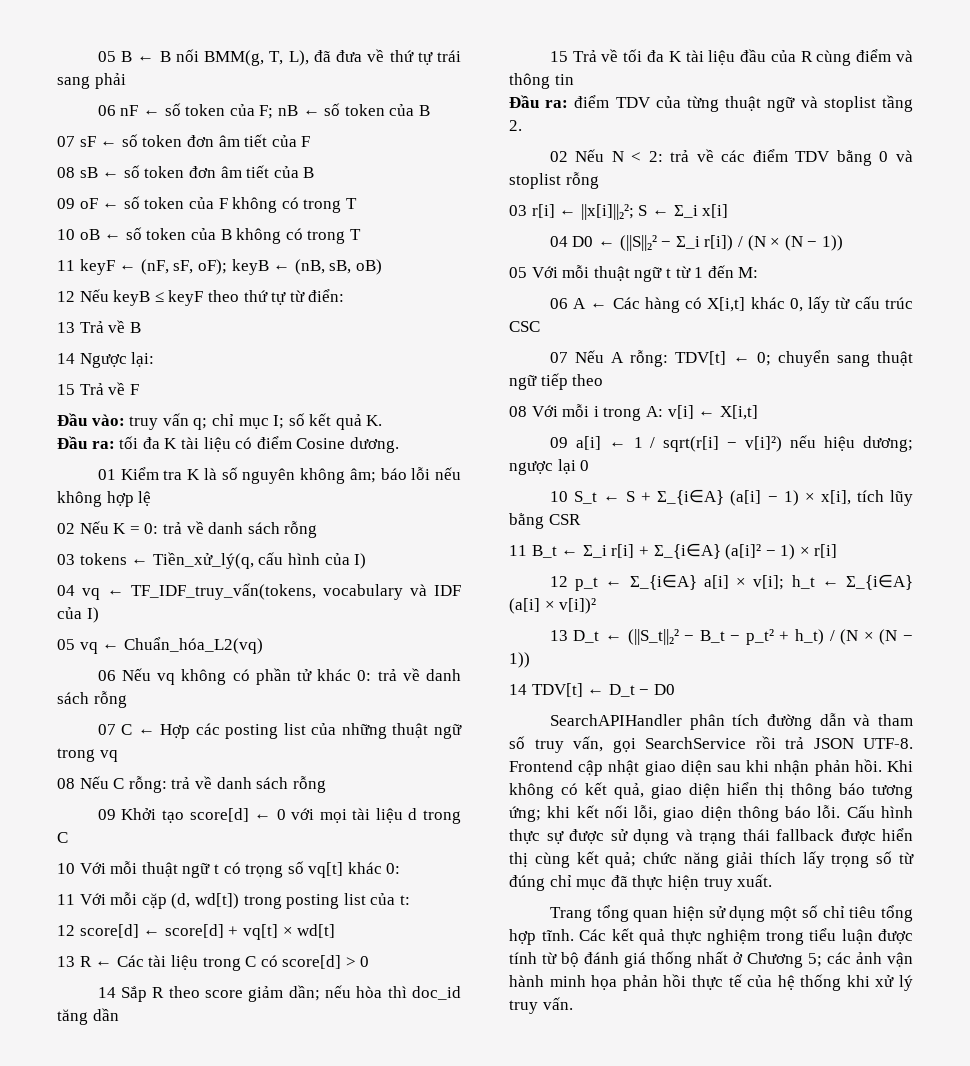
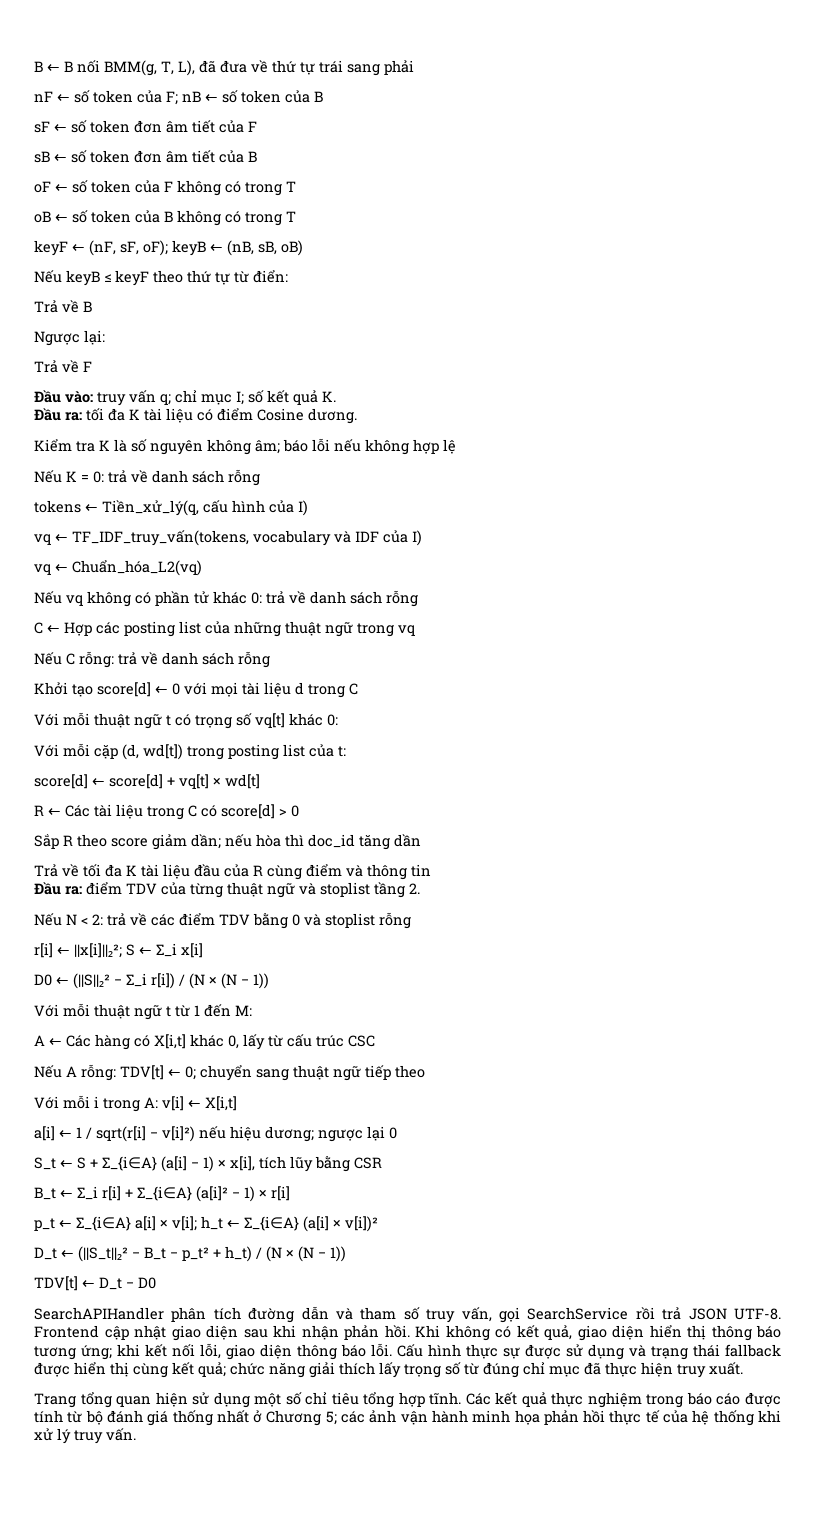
[97,51,116,62] 05 -> (34, 66) none
[97,105,116,116] 06 -> (414, 67) none
[57,136,75,147] 07 -> (323, 96) none
[57,167,75,178] 08 -> (257, 126) none
[57,198,75,209] 09 -> (257, 156) none
[57,229,75,240] 10 -> (296, 186) none
[57,260,75,271] 11 -> (296, 216) none
[57,291,75,302] 12 -> (303, 248) none
[57,322,75,333] 13 -> (288, 276) none
[57,353,75,364] 14 -> (92, 306) none
[57,384,75,395] 15 -> (105, 337) none
[97,469,116,480] 01 -> (357, 416) none
[57,523,75,534] 02 -> (456, 446) none
[57,554,75,565] 03 -> (260, 477) none
[57,585,75,596] 04 -> (308, 508) none
[57,639,75,650] 05 -> (422, 538) none
[97,670,116,681] 06 -> (202, 568) none
[97,724,116,735] 07 -> (418, 598) none
[57,778,75,789] 08 -> (415, 630) none
[97,809,116,820] 09 -> (270, 659) none
[57,863,75,874] 10 -> (358, 689) none
[57,894,75,905] 11 -> (338, 720) none
[57,925,75,936] 12 -> (346, 751) none
[57,956,75,967] 13 -> (260, 781) none
[97,987,116,998] 14 -> (299, 811) none
[549,51,568,62] 15 -> (421, 840) none
[549,151,568,162] 02 -> (420, 888) none
[509,205,527,216] 03 -> (411, 920) none
[549,236,568,247] 04 -> (203, 950) none
[509,267,527,278] 05 -> (269, 981) none
[549,298,568,309] 06 -> (252, 1010) none
[549,352,568,363] 07 -> (375, 1041) none
[509,406,527,417] 08 -> (425, 1071) none
[549,437,568,448] 09 -> (237, 1103) none
[549,491,568,502] 10 -> (397, 1133) none
[509,545,527,556] 11 -> (382, 1163) none
[549,576,568,587] 12 -> (290, 1193) none
[549,630,568,641] 13 -> (378, 1224) none
[509,684,527,695] 14 -> (346, 1254) none
[809,928,873,944] tiểu luận -> [686,1392,741,1405] báo cáo

